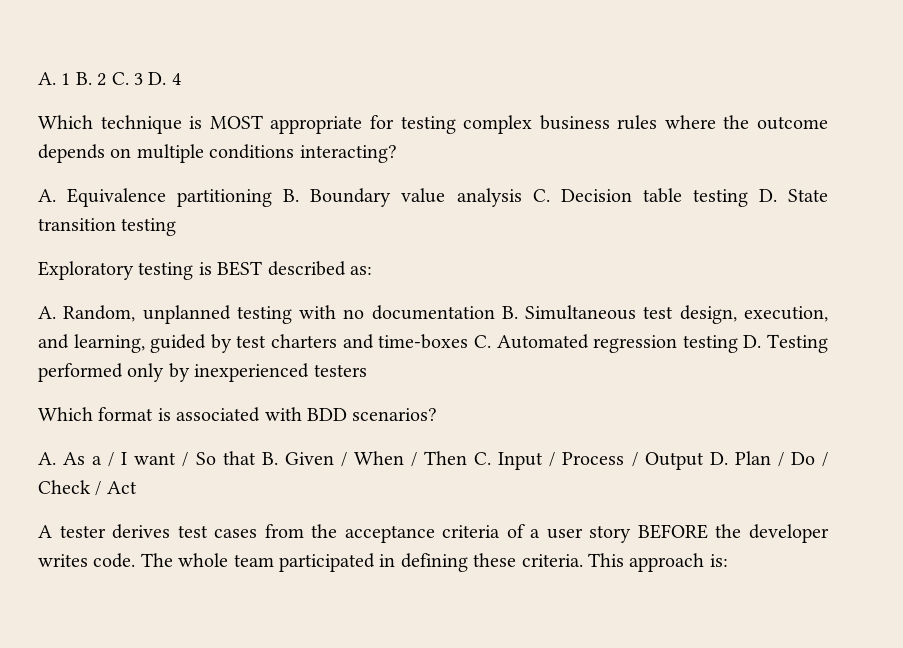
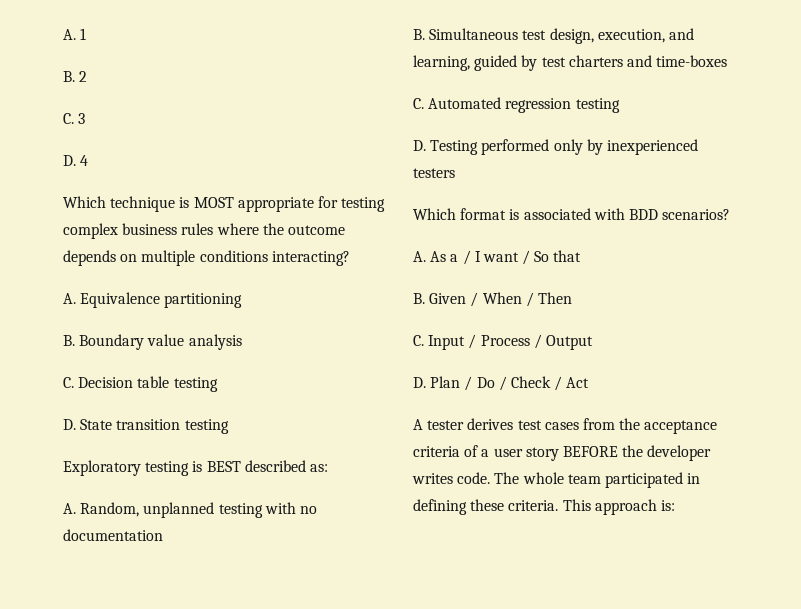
(71, 79) none -> (87, 34) //
(107, 79) none -> (88, 76) //
(143, 79) none -> (86, 118) //
(273, 198) none -> (243, 300) //
(522, 197) none -> (242, 342) //
(748, 198) none -> (218, 384) //
(495, 312) none -> (163, 535) //
(469, 341) none -> (728, 61) //
(738, 344) none -> (620, 105) //
(256, 458) none -> (582, 256) //
(468, 458) none -> (572, 298) //
(704, 461) none -> (593, 342) //

